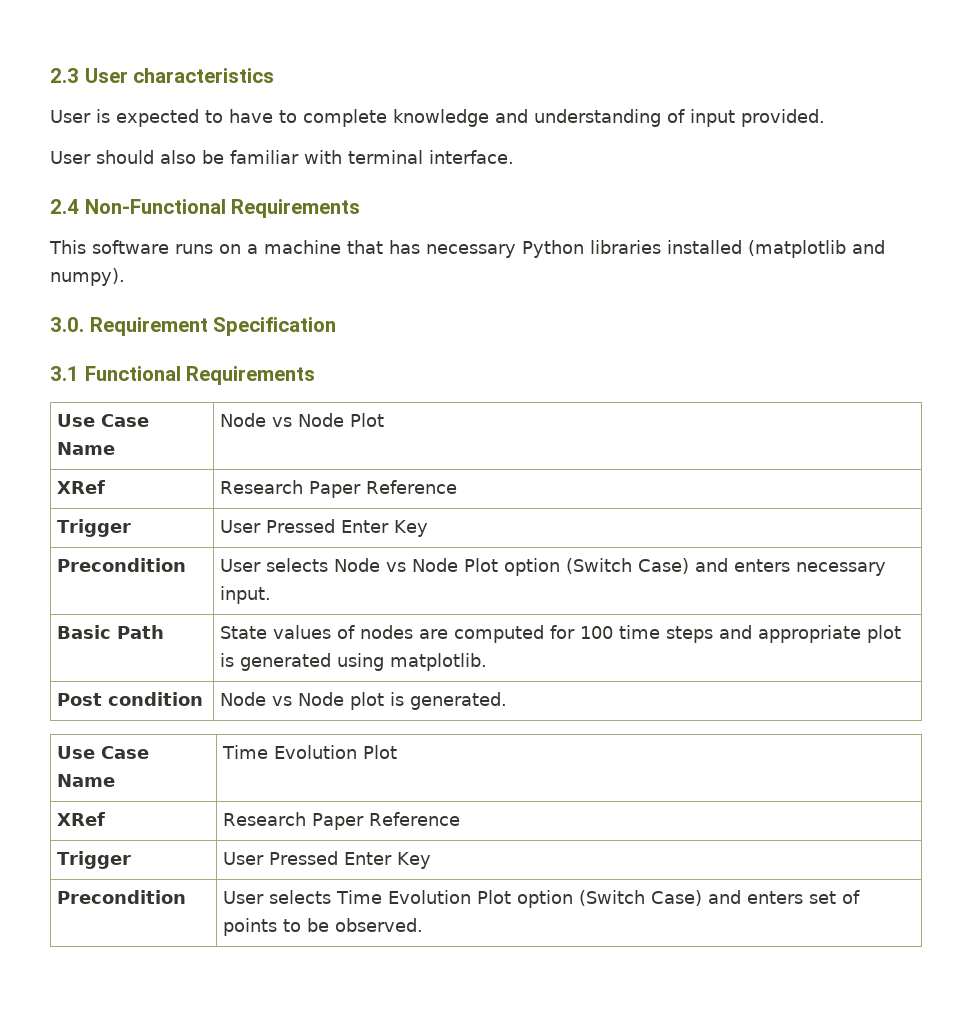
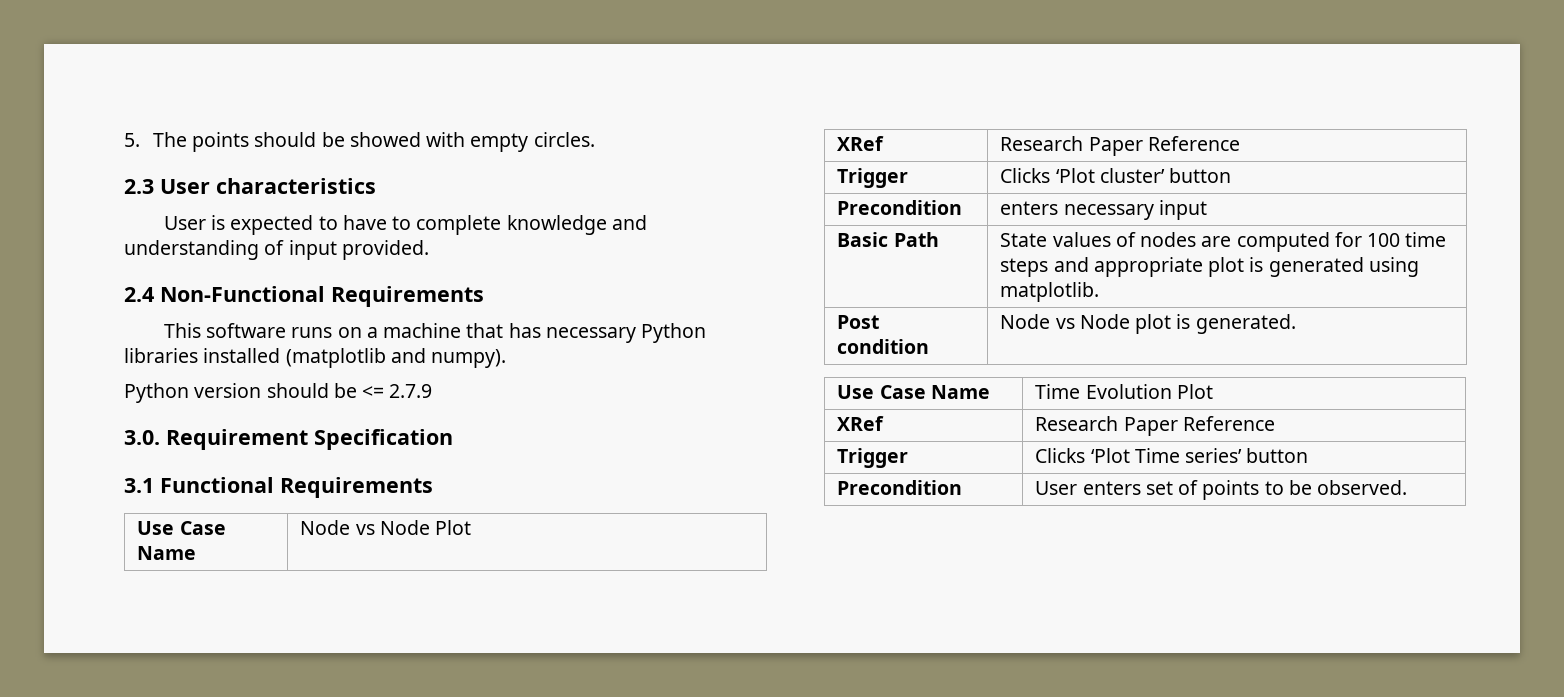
(50, 75) none -> [124,132,595,152] 5. The points should be showed with empty circles. //
[50,150,514,164] // User should also be familiar with terminal interface. -> (429, 250) none
(125, 277) none -> [124,383,433,403] // Python version should be <= 2.7.9
[220,519,429,537] [57,558,187,572] [220,558,729,576] User Pressed Enter Key // Precondition | User selects Node vs Node Plot option (Switch Case) and -> [1000,168,1232,183] [837,200,963,215] Clicks ‘Plot cluster’ button // Precondition |
[220,586,272,604] input. -> [1158,200,1207,220] input
[223,851,432,869] [57,890,187,904] [223,890,742,908] User Pressed Enter Key // Precondition | User selects Time Evolution Plot option (Switch Case) and -> [1035,448,1309,463] [837,480,963,495] [1035,481,1078,495] Clicks ‘Plot Time series’ button // Precondition | User

